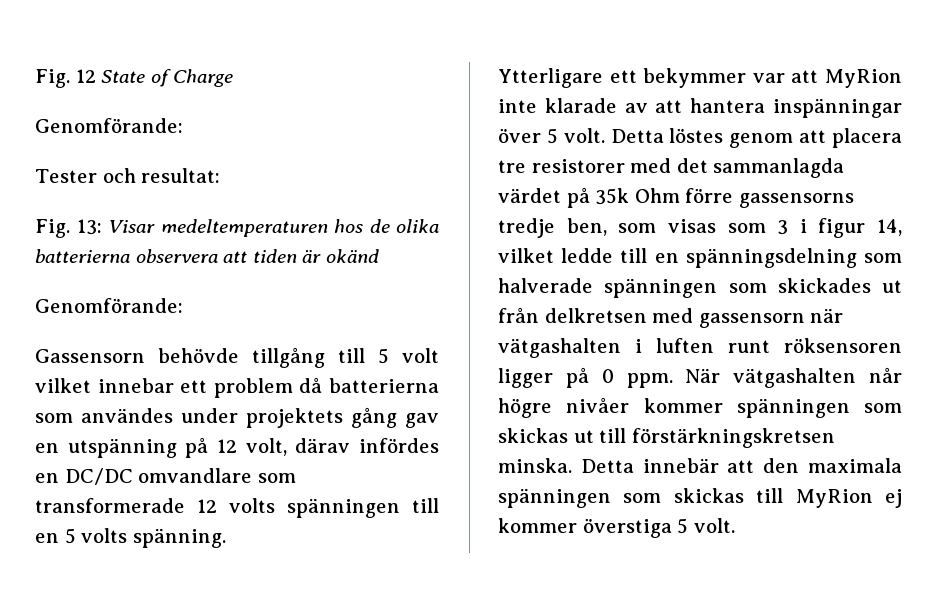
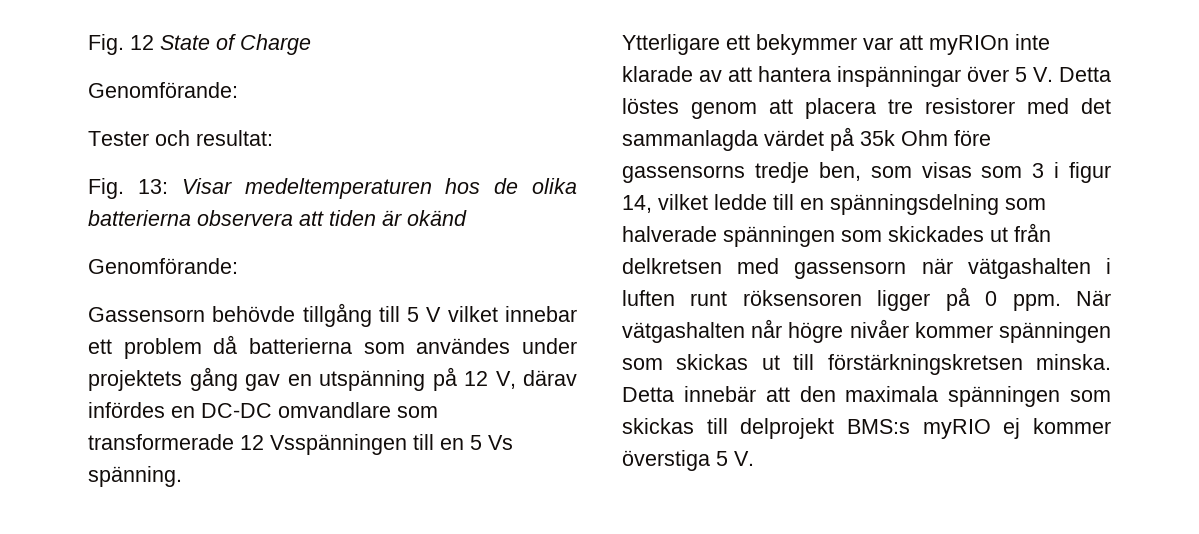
[402,348,439,363] volt -> [426,307,442,322] V
[245,438,287,456] volt, -> [495,371,516,389] V,
[64,468,133,485] DC/DC -> [201,403,272,418] DC-DC
[229,498,400,518] volts spänningen -> [270,434,407,455] Vsspänningen
[81,528,128,543] volts -> [488,435,513,450] Vs
[825,69,903,88] MyRion -> [929,35,1009,55] myRIOn
[563,128,605,143] volt. -> [1033,67,1053,82] V.
[685,188,734,203] förre -> [954,130,991,146] före
[795,489,873,508] MyRion -> [740,418,991,439] delprojekt BMS:s myRIO
[693,518,735,533] volt. -> [734,451,754,466] V.

